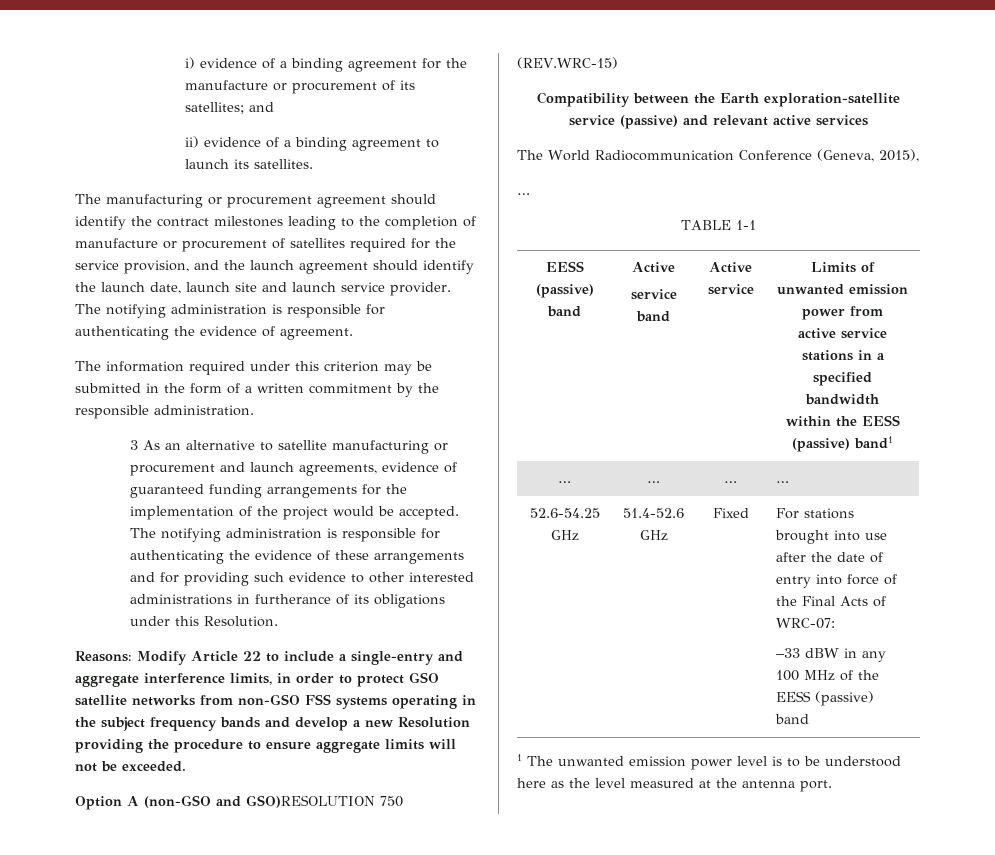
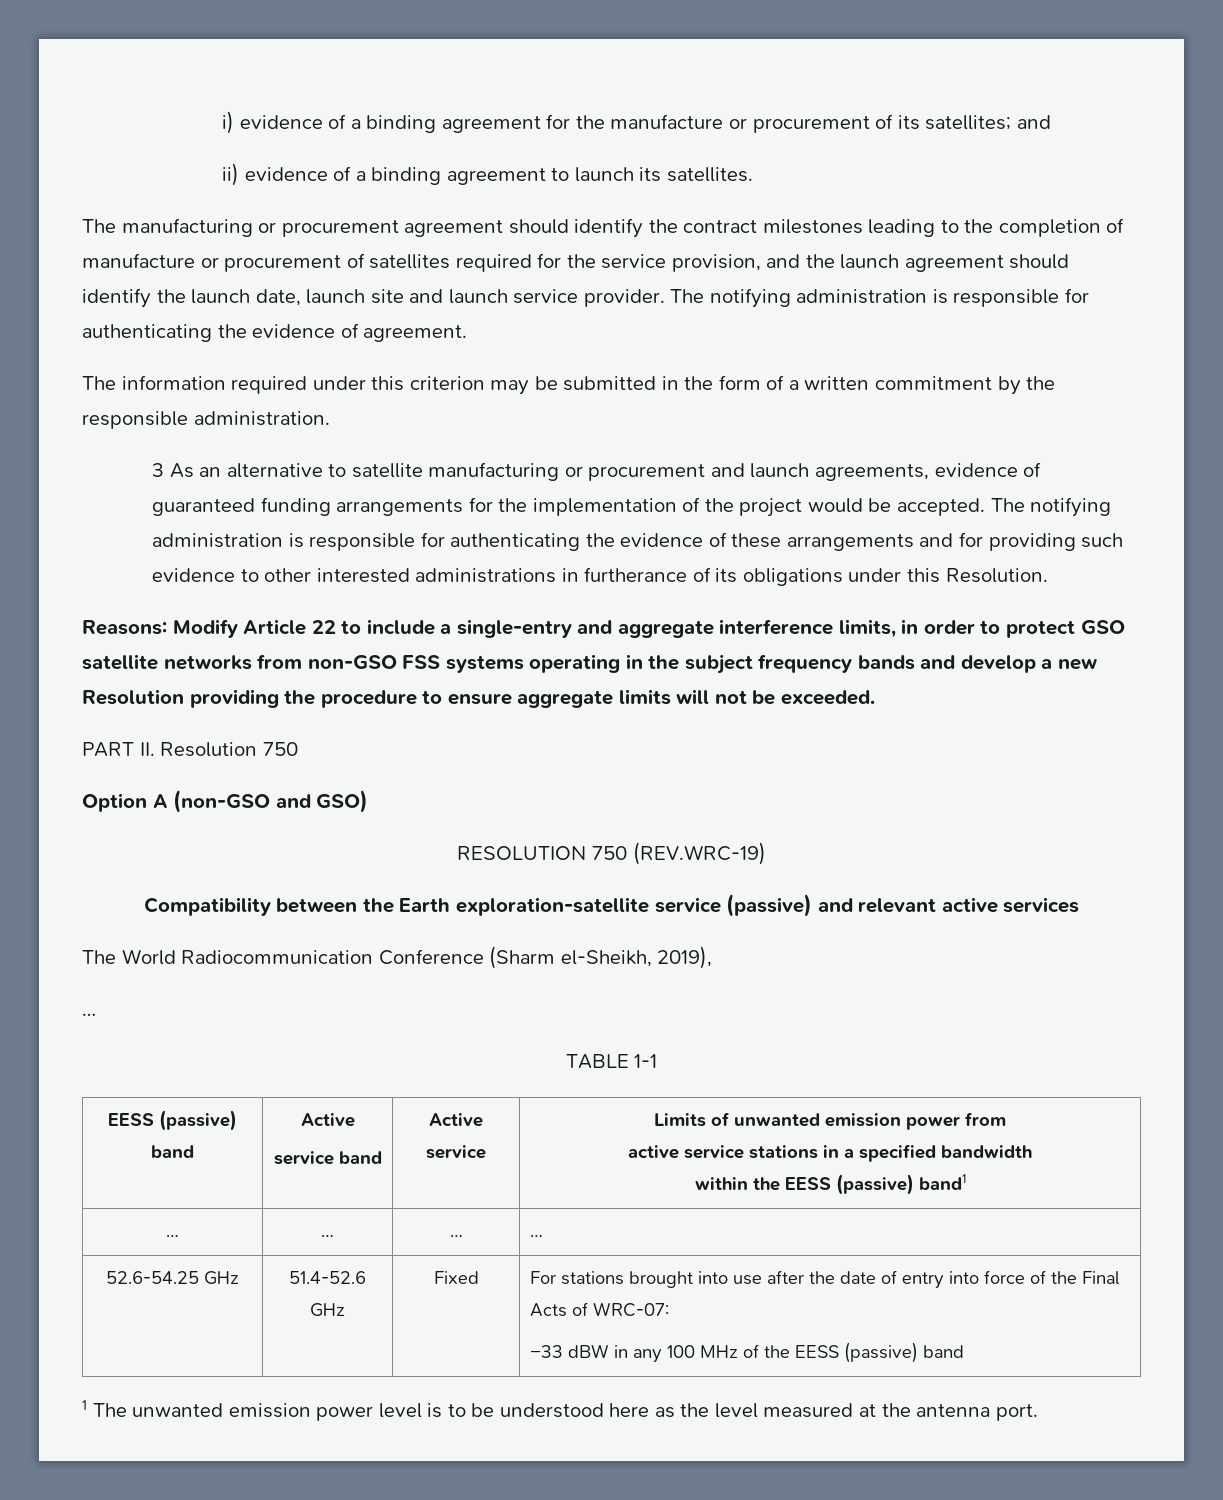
(186, 766) none -> [82,742,298,757] // PART II. Resolution 750
[246,795,403,808] [517,57,618,69] GSO)RESOLUTION 750 (REV.WRC-15) -> [316,790,369,813] [457,842,766,865] GSO) // RESOLUTION 750 (REV.WRC-19)
[816,149,919,162] (Geneva, 2015), -> [489,946,713,969] (Sharm el-Sheikh, 2019),

